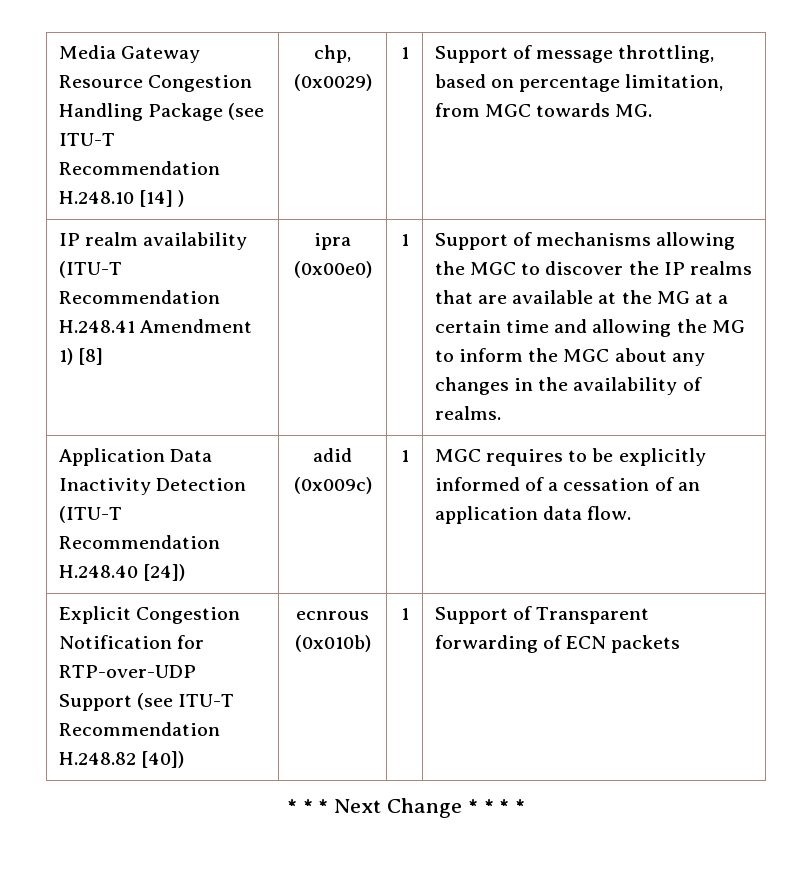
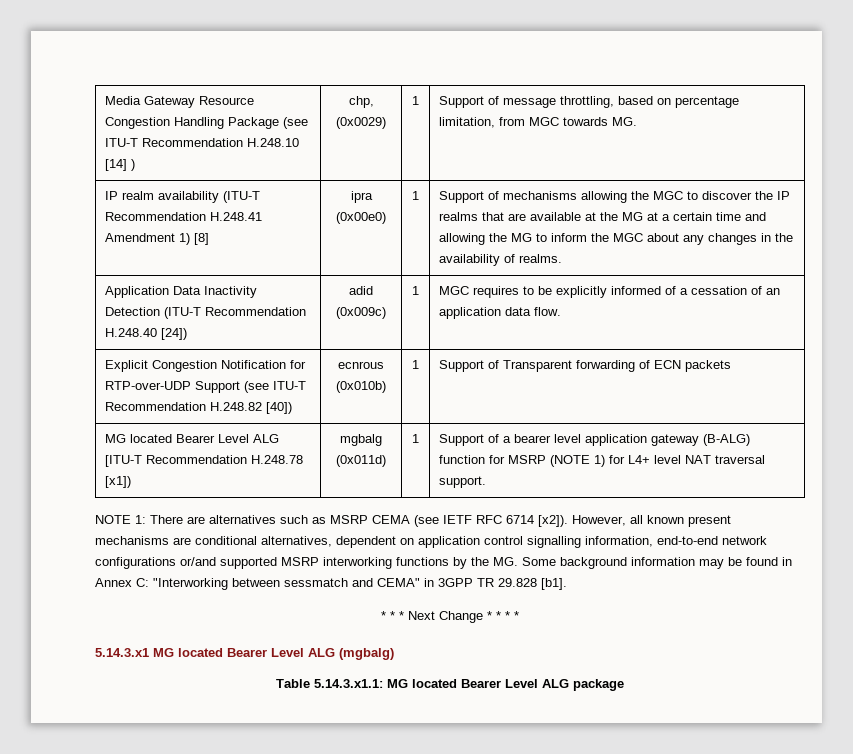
(681, 644) none -> [105,434,280,443] [105,455,304,467] [105,476,132,488] [340,434,382,446] [336,455,386,467] [412,434,419,443] [439,434,751,446] [439,455,766,467] [439,476,487,488] [95,515,731,527] [95,536,767,548] [95,557,792,569] [95,578,567,590] // MG located Bearer Level ALG [ITU-T Recommendation H.248.78 [x1]) | mgbalg (0x011d) | 1 | Support of a bearer level application gateway (B-ALG) function for MSRP (NOTE 1) for L4+ level NAT traversal support. // NOTE 1: There are alternatives such as MSRP CEMA (see IETF RFC 6714 [x2]). However, all known present mechanisms are conditional alternatives, dependent on application control signalling information, end-to-end network configurations or/and supported MSRP interworking functions by the MG. Some background information may be found in Annex C: "Interworking between sessmatch and CEMA" in 3GPP TR 29.828 [b1].
(526, 806) none -> [95,648,394,660] [276,679,624,691] // 5.14.3.x1 MG located Bearer Level ALG (mgbalg) // Table 5.14.3.x1.1: MG located Bearer Level ALG package

